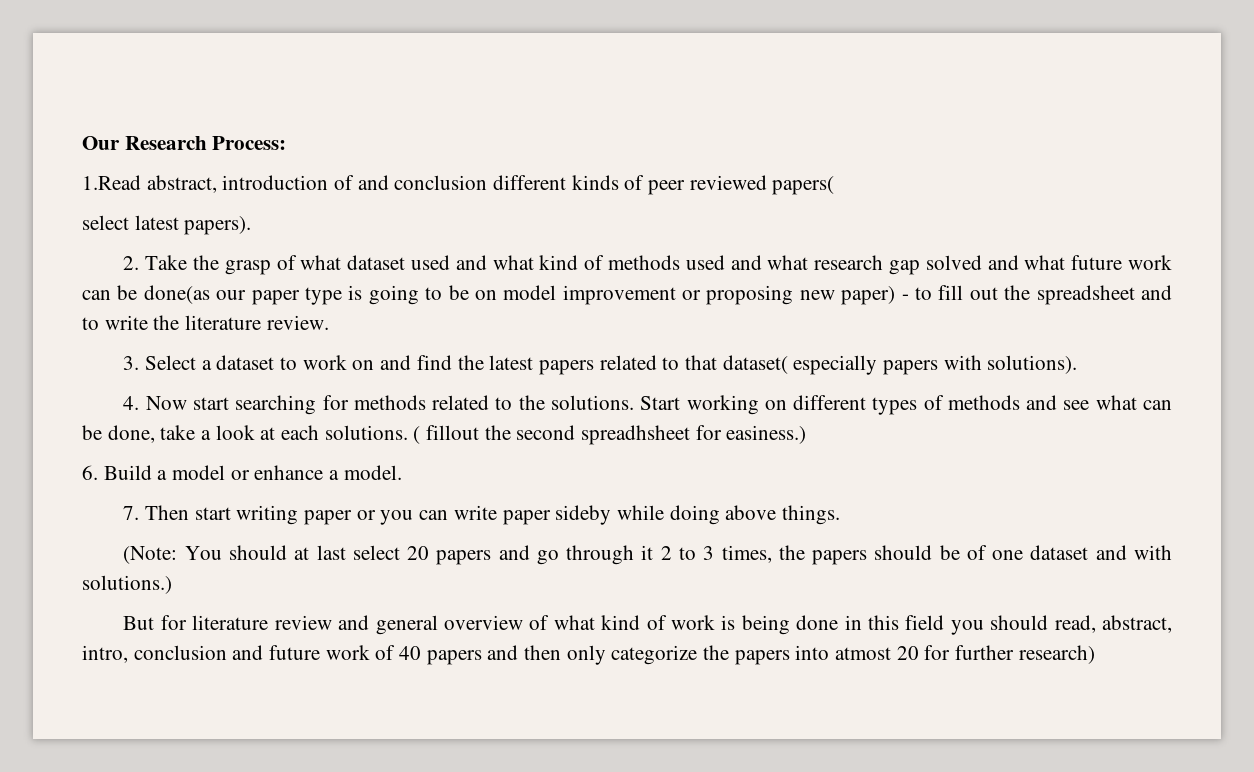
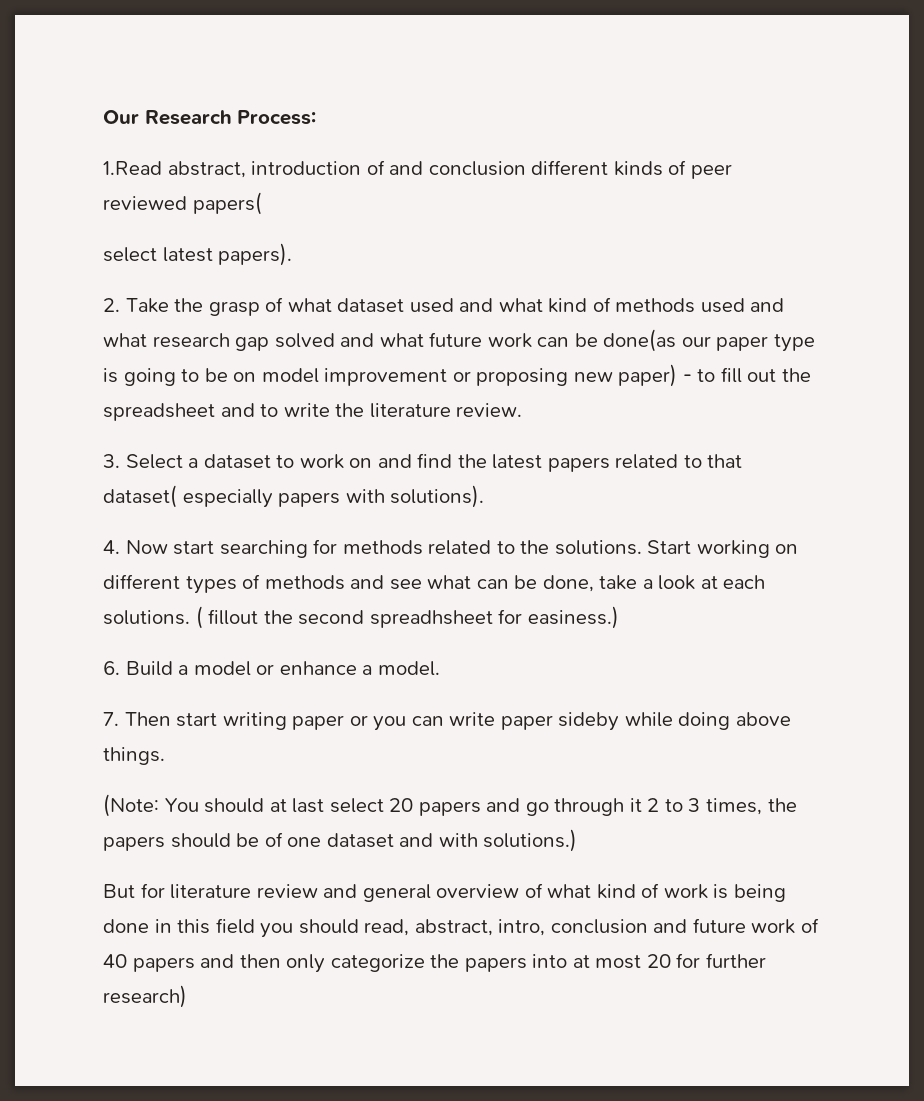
[835,647,892,660] atmost -> [572,955,642,969] at most

